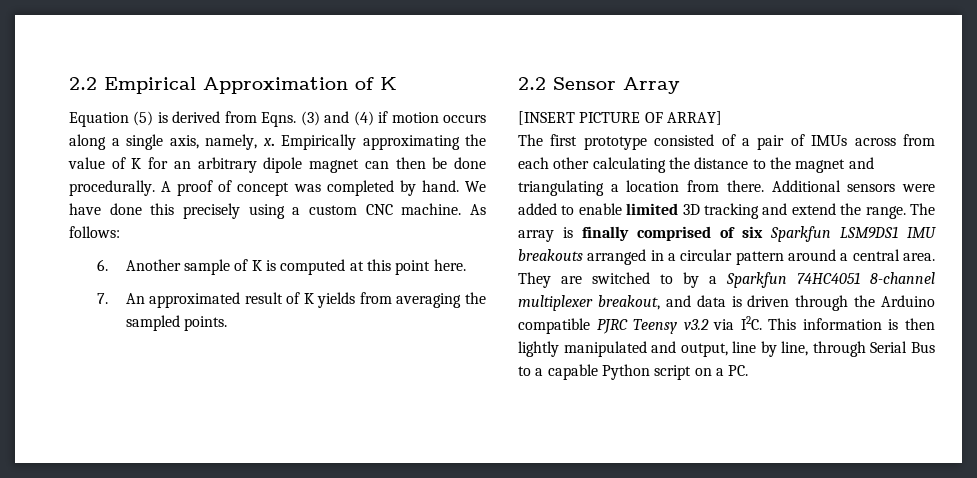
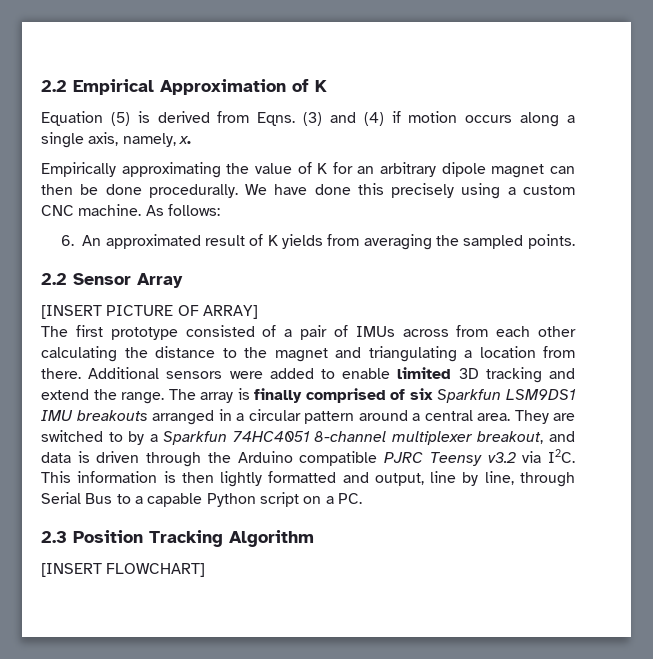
(275, 142) none -> (191, 140) //
[161,180,459,196] A proof of concept was completed by hand. -> (238, 191) none
[125,259,466,275] [97,293,109,304] Another sample of K is computed at this point here. // 7. -> (75, 240) none
[563,341,647,357] manipulated -> [268,471,337,483] formatted
(749, 370) none -> [41,530,314,547] [41,563,206,577] // 2.3 Position Tracking Algorithm // [INSERT FLOWCHART]

